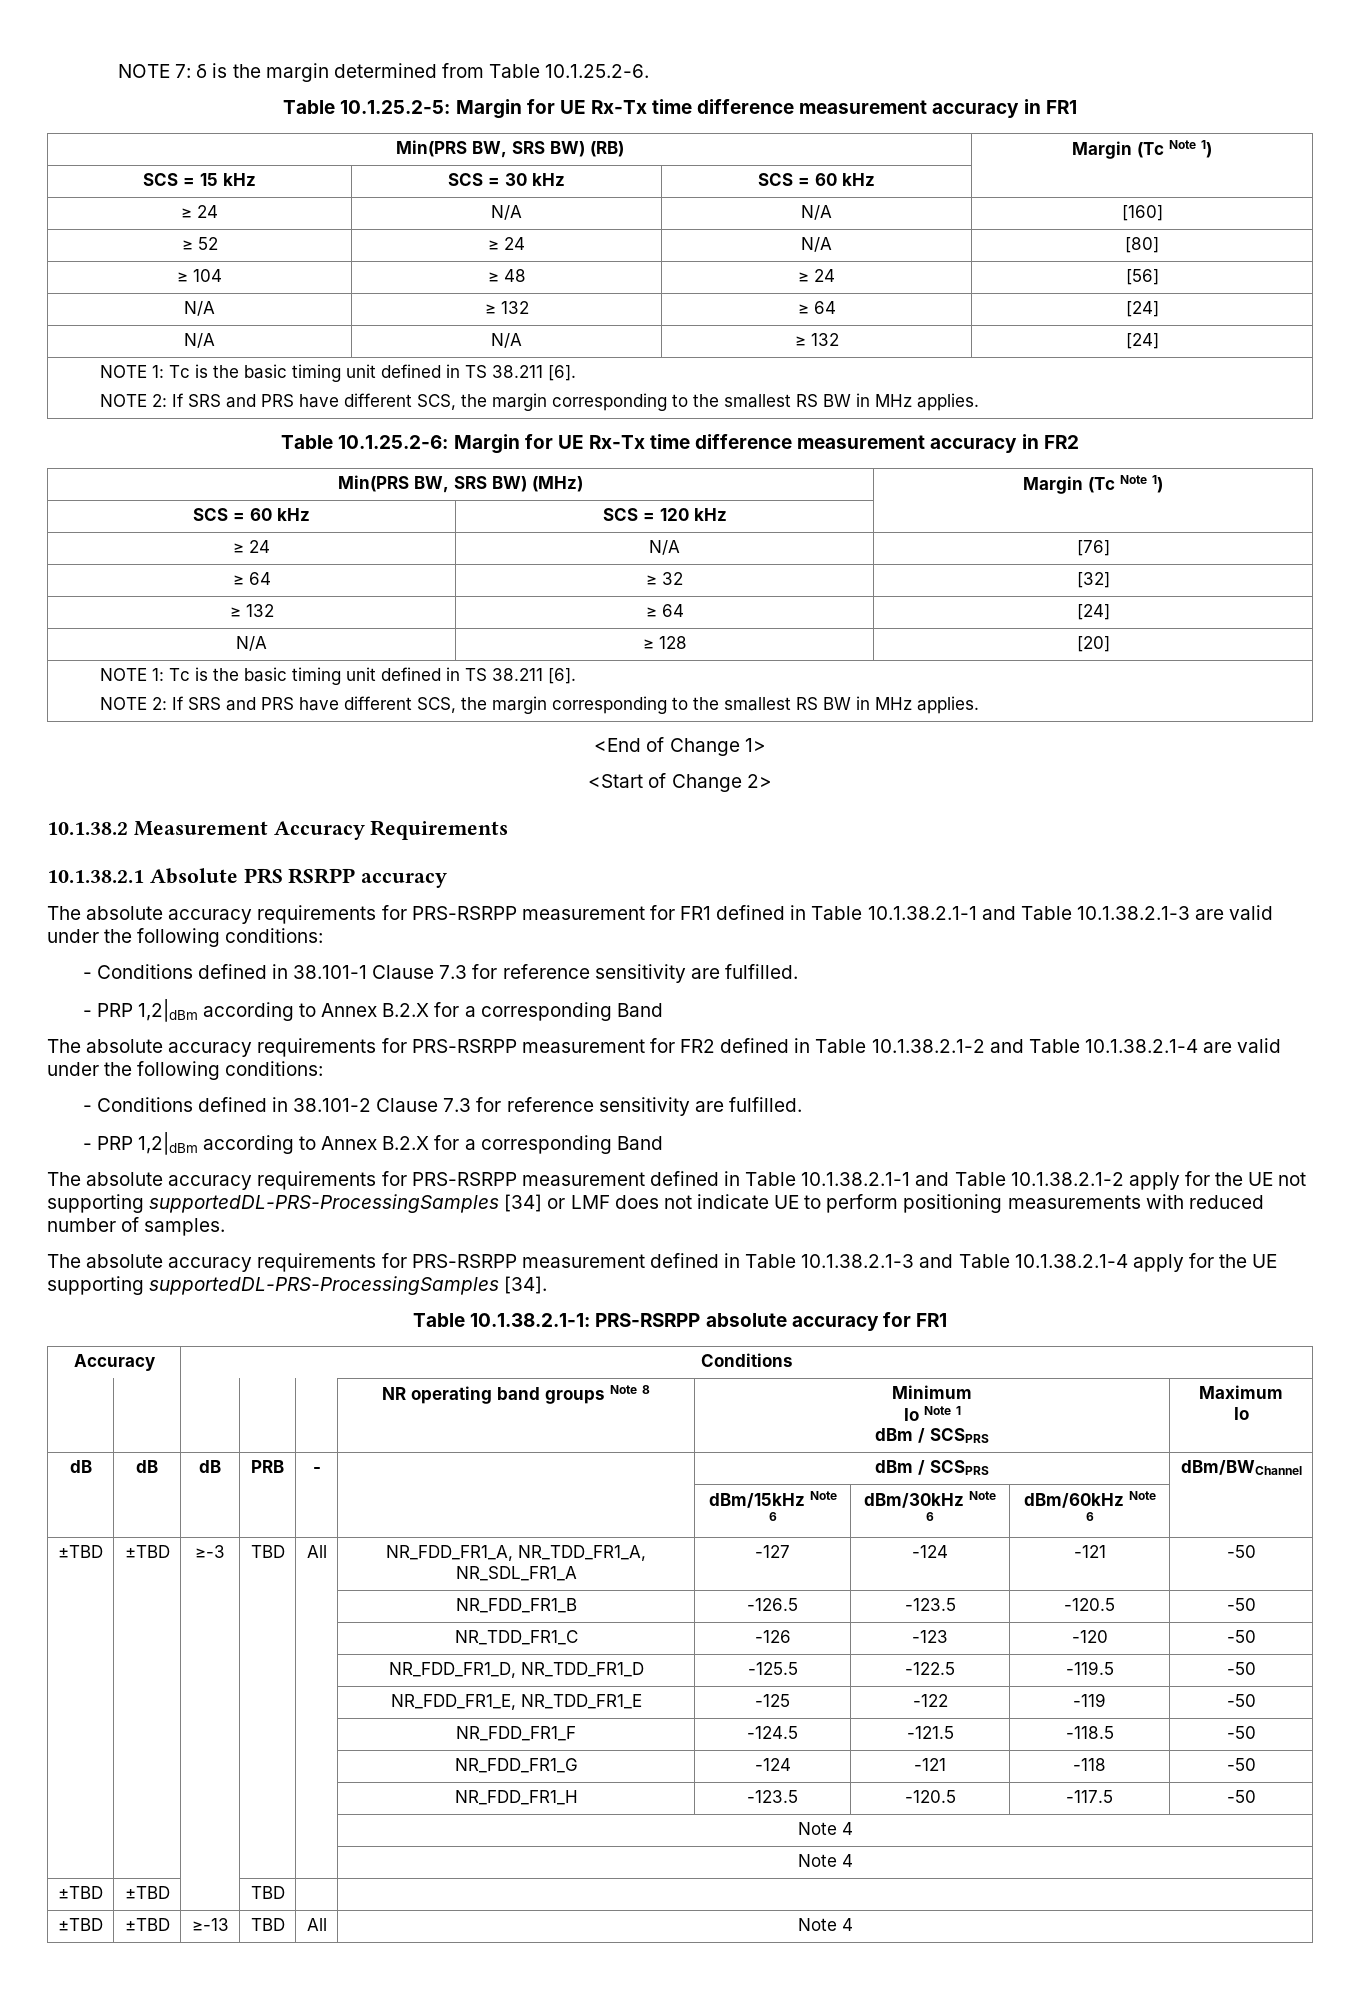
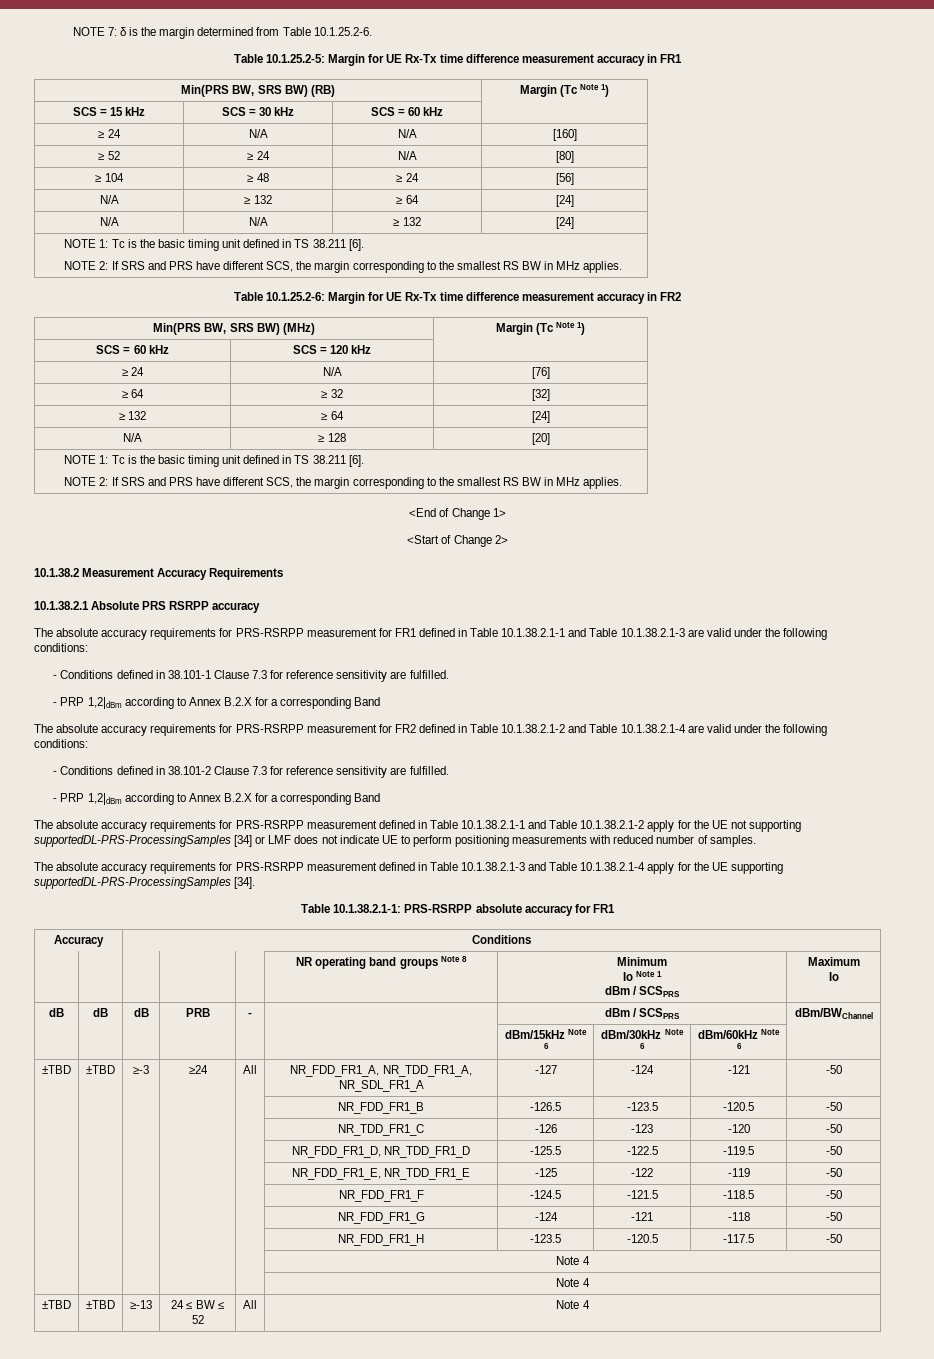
[250,1545,285,1558] TBD -> [188,1065,208,1074] ≥24
[58,1886,103,1899] [124,1886,170,1899] [250,1886,285,1899] // ±TBD | ±TBD | | TBD | | -> (590, 1282) none
[250,1918,285,1931] TBD -> [171,1300,224,1309] [191,1315,204,1324] 24 ≤ BW ≤ 52

